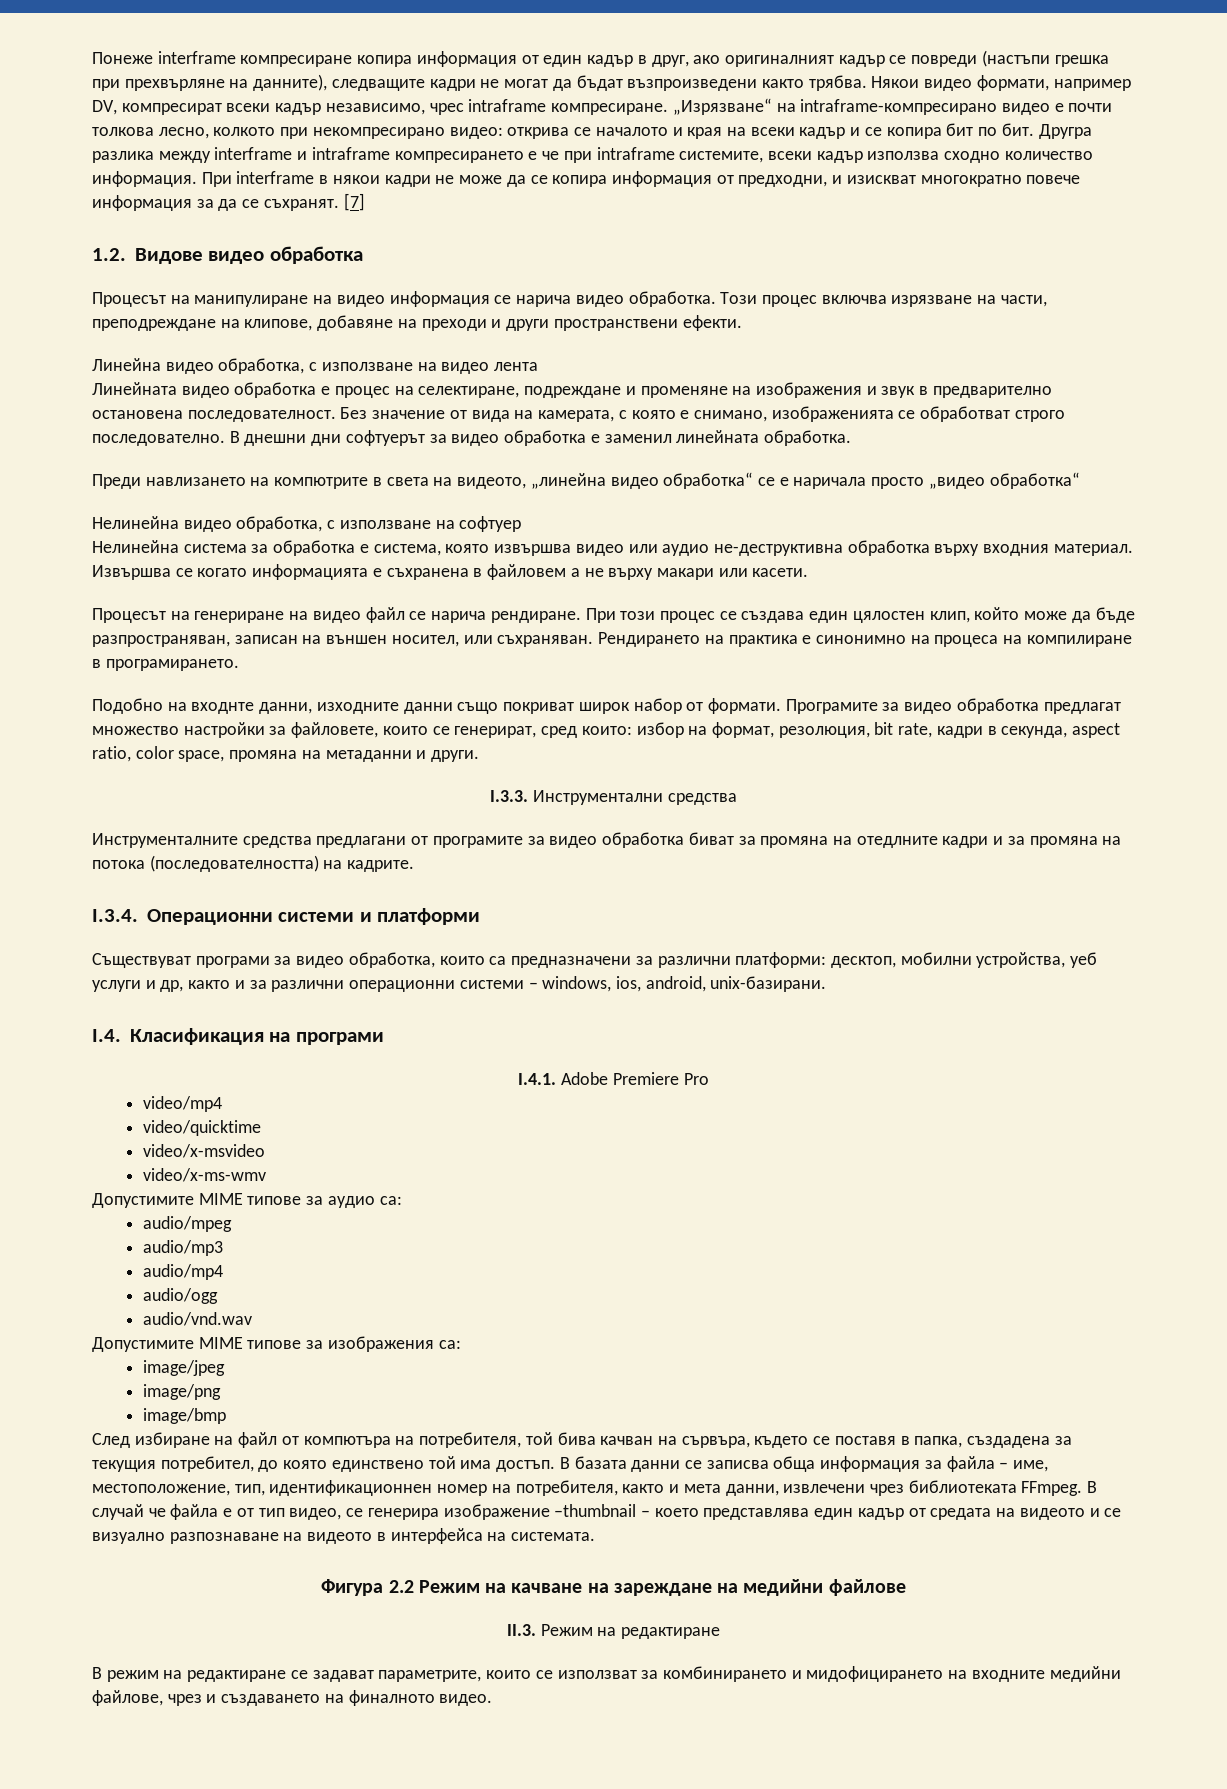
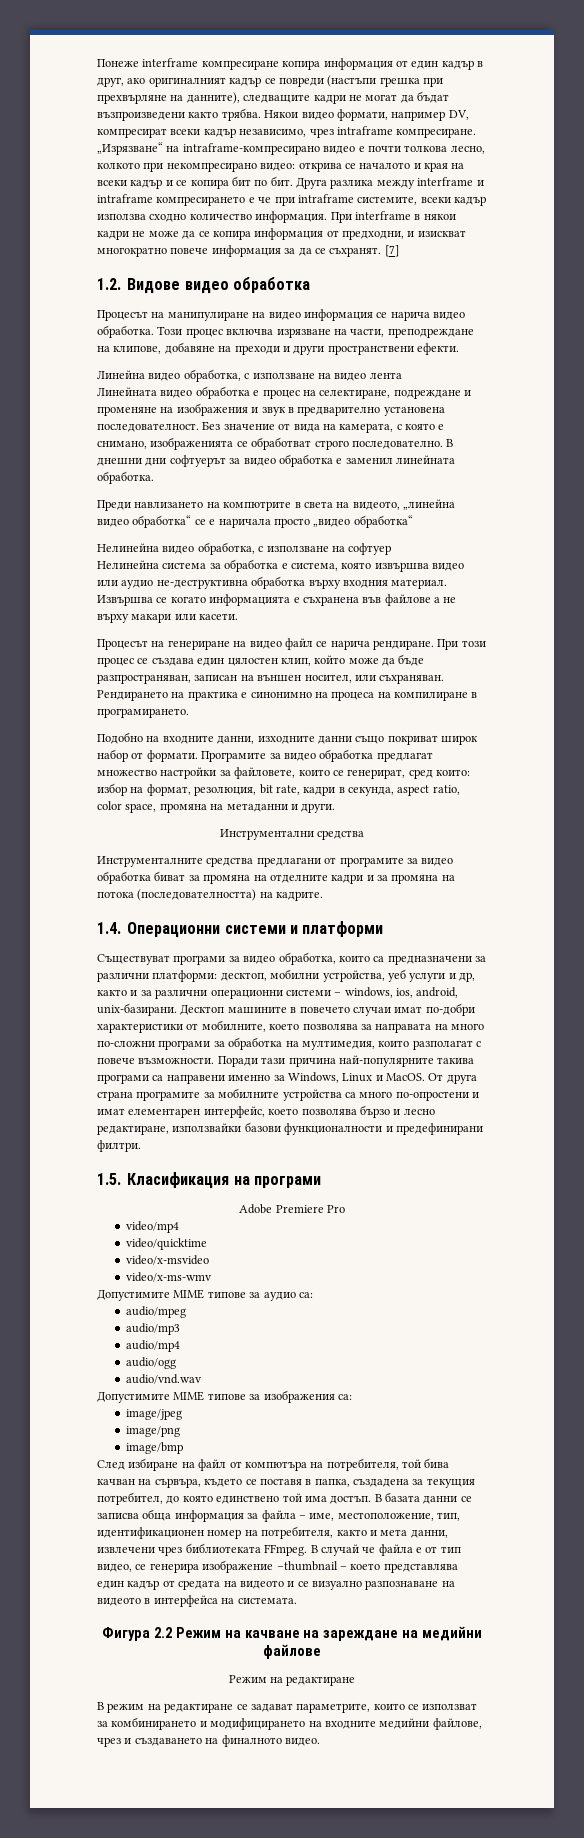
[429,103,464,115] чрес -> [309,128,334,138] чрез
[1038,124,1092,139] Другра -> [296,177,327,189] Друга
[92,410,183,419] остановена -> [383,406,445,416] установена
[473,564,567,580] в файловем -> [362,594,431,606] във файлове
[191,702,255,714] входнте -> [162,735,214,744] входните
[490,790,529,802] I.3.3. -> (336, 808) none
[856,836,938,848] отедлните -> [269,874,328,883] отделните
[92,909,138,922] I.3.4. -> [97,922,121,934] 1.4.
[92,1029,121,1042] // I.4. -> [180,1003,475,1016] [97,1020,484,1033] [97,1037,481,1050] [97,1055,475,1067] [97,1072,477,1084] [97,1088,479,1101] [97,1105,435,1118] [97,1122,483,1135] [97,1140,141,1152] [97,1173,121,1185] Десктоп машините в повечето случаи имат по-добри характеристики от мобилните, което позволява за направата на много по-сложни програми за обработка на мултимедия, които разполагат с повече възможности. Поради тази причина най-популярните такива програми са направени именно за Windows, Linux и MacOS. От друга страна програмите за мобилните устройства са много по-опростени и имат елементарен интерфейс, което позволява бързо и лесно редактиране, използвайки базови функционалности и предефинирани филтри. // 1.5.
[518,1073,557,1085] I.4.1. -> (321, 1182) none
[269,1480,433,1496] идентификационнен -> [97,1527,204,1539] идентификационен
[506,1624,536,1636] II.3. -> (321, 1651) none
[806,1666,944,1682] мидофицирането -> [210,1718,306,1730] модифицирането

